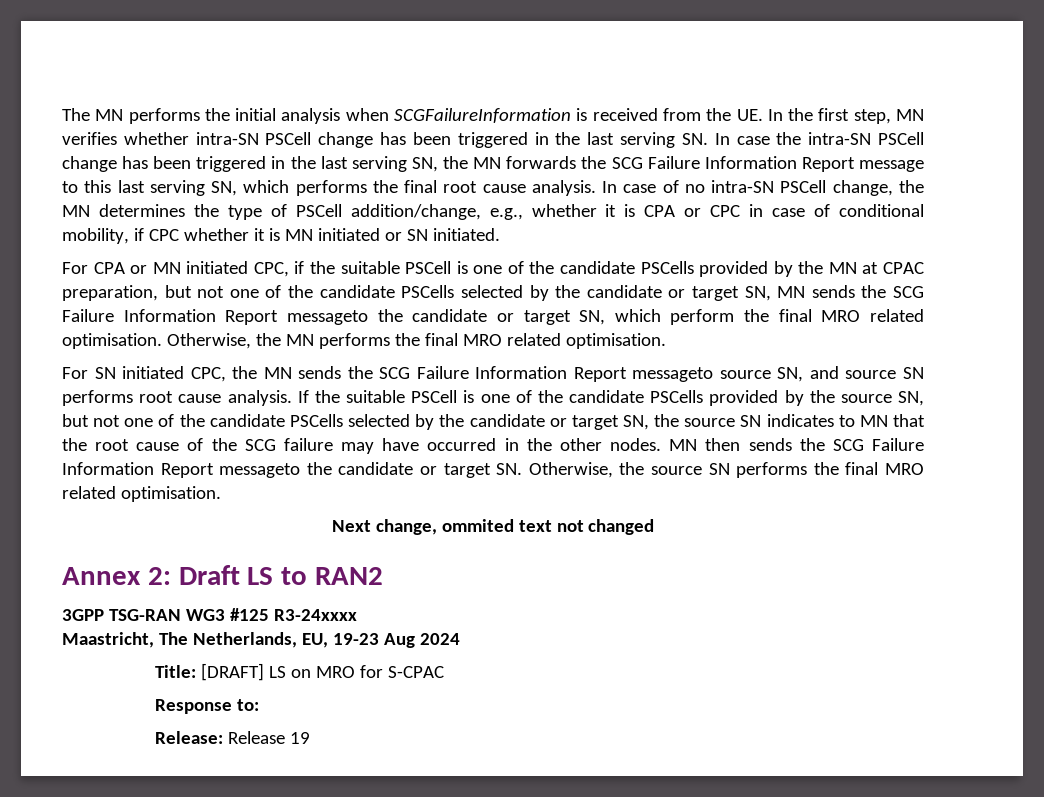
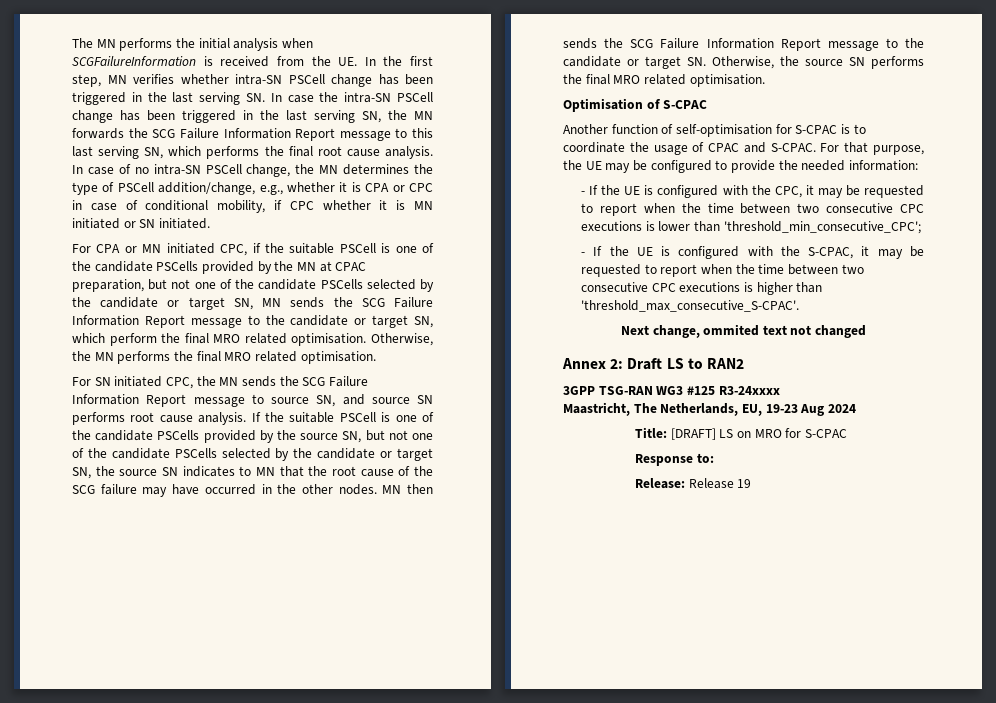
[286,310,368,325] messageto -> [190,315,260,328] message to
[632,367,714,382] messageto -> [193,394,264,407] message to
[219,463,301,478] messageto -> [827,38,898,51] message to
(221, 494) none -> [563,98,708,112] [563,124,866,137] [563,142,924,155] [563,160,918,173] [580,185,925,198] [580,203,924,216] [580,221,921,234] [580,246,924,259] [580,264,864,277] [580,282,823,295] [580,300,799,312] // Optimisation of S-CPAC // Another function of self-optimisation for S-CPAC is to coordinate the usage of CPAC and S-CPAC. For that purpose, the UE may be configured to provide the needed information: // - If the UE is configured with the CPC, it may be requested to report when the time between two consecutive CPC executions is lower than 'threshold_min_consecutive_CPC'; // - If the UE is configured with the S-CPAC, it may be requested to report when the time between two consecutive CPC executions is higher than 'threshold_max_consecutive_S-CPAC'.

